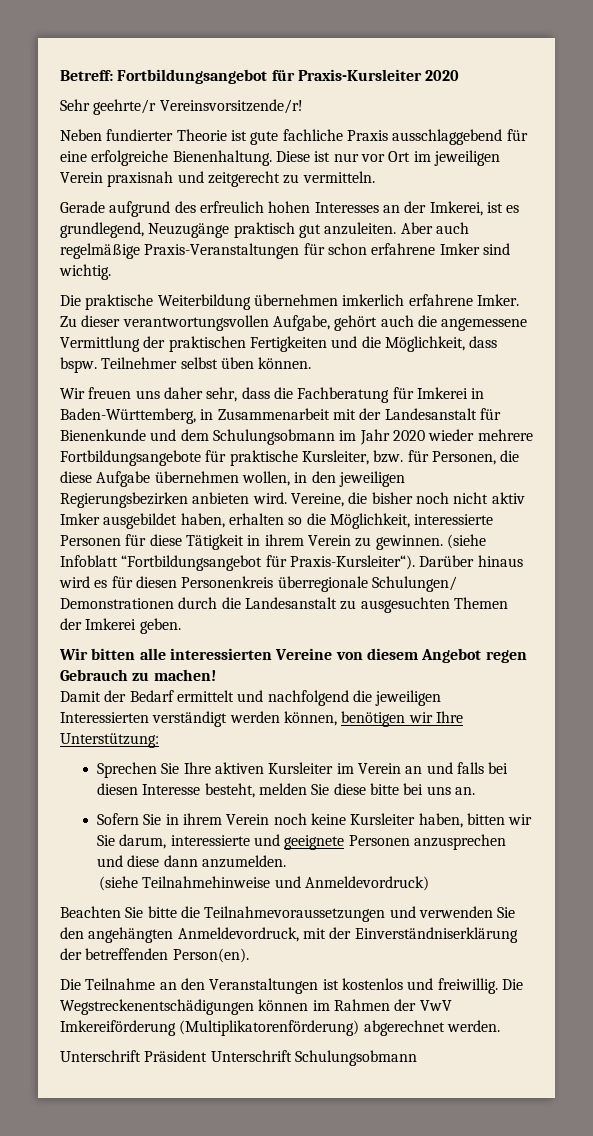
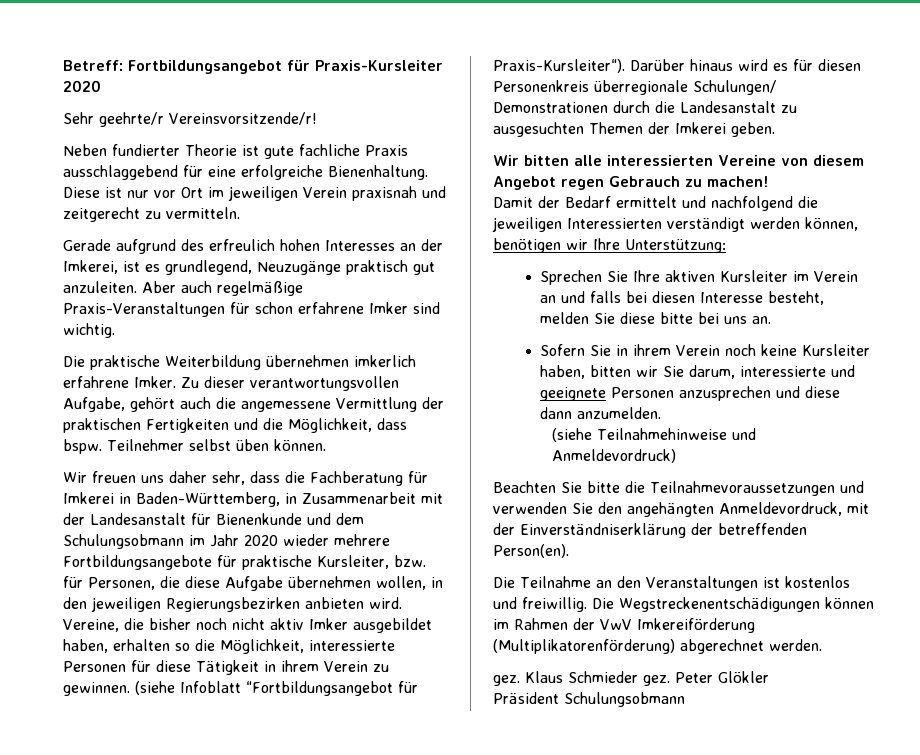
[60,1050,292,1062] Unterschrift Präsident Unterschrift -> [493,671,769,686] [493,692,559,704] gez. Klaus Schmieder gez. Peter Glökler // Präsident

